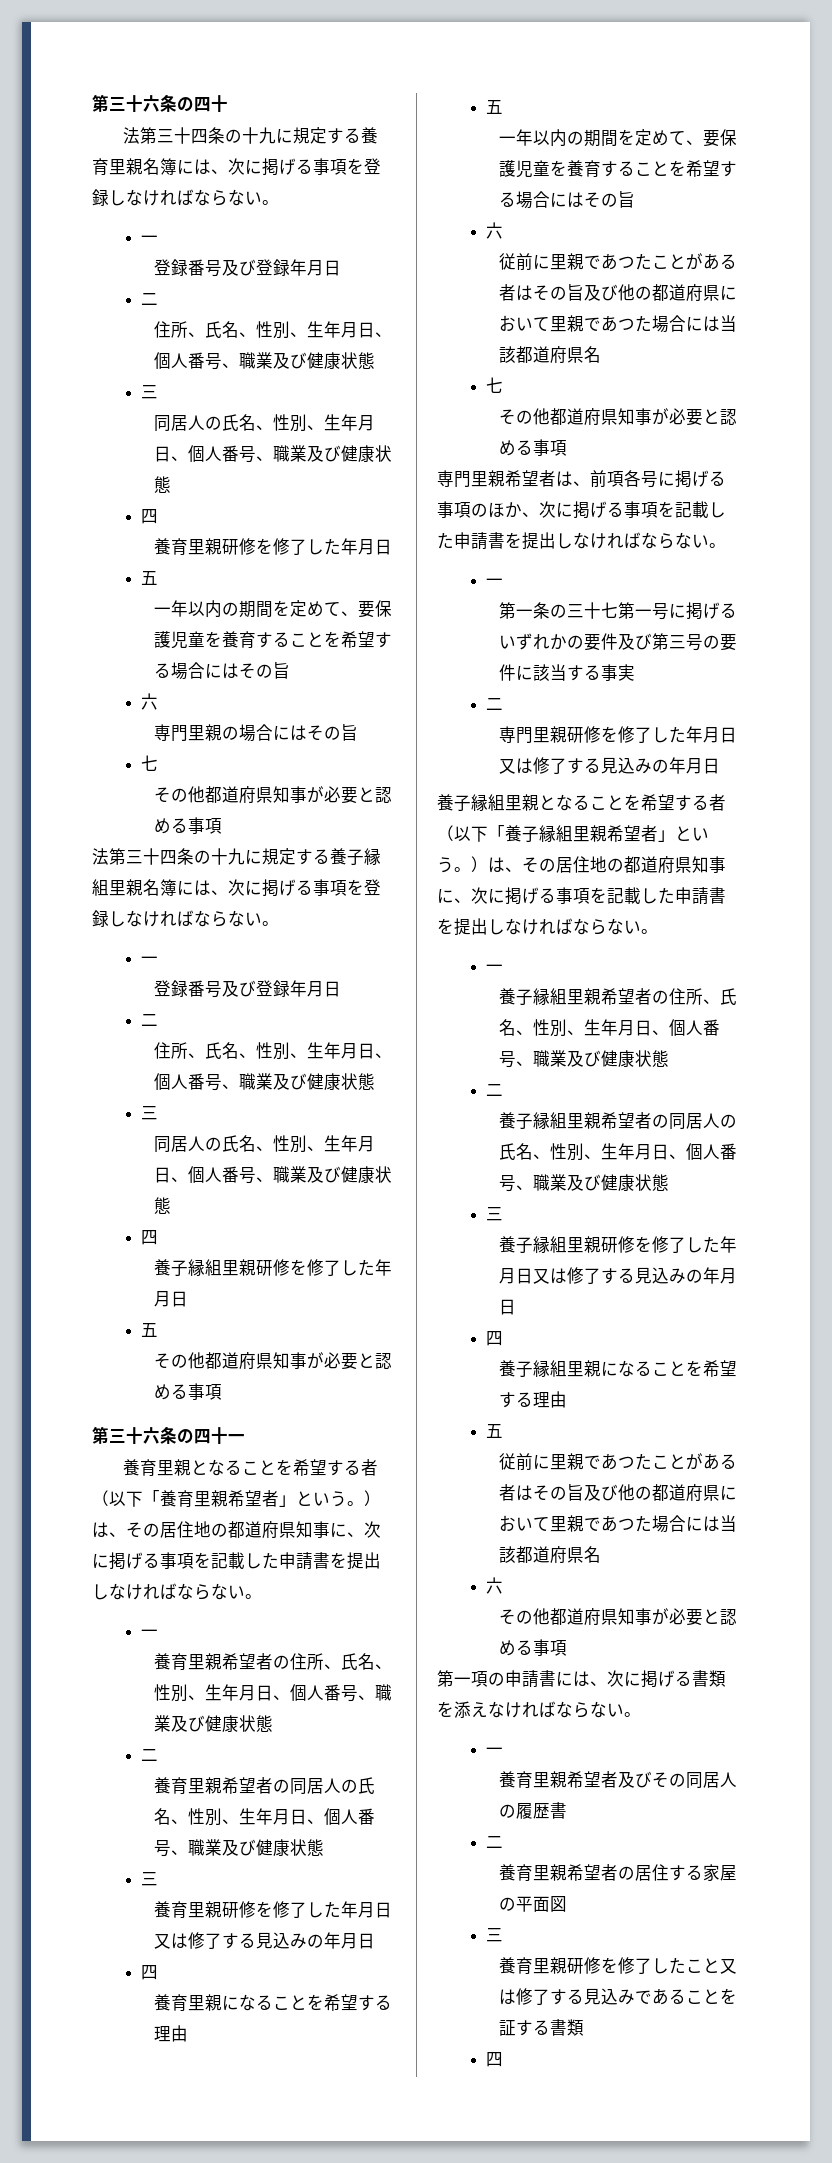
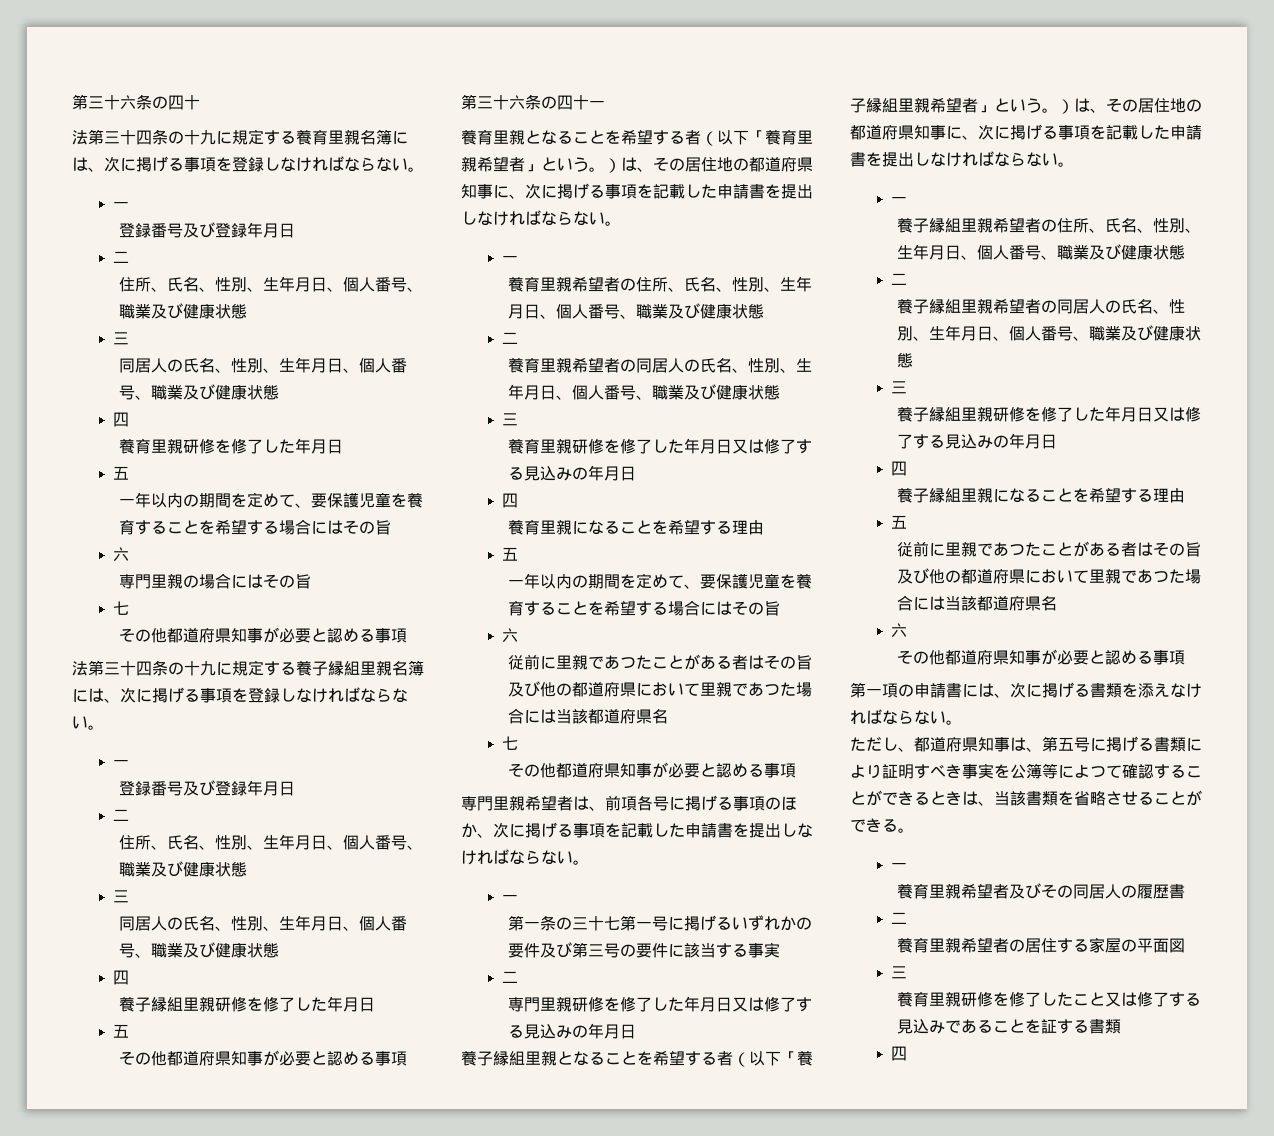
(641, 1714) none -> [850,736,1202,752] [850,763,1202,779] [850,790,1202,806] [850,818,914,833] // ただし、都道府県知事は、第五号に掲げる書類により証明すべき事実を公簿等によつて確認することができるときは、当該書類を省略させることができる。

